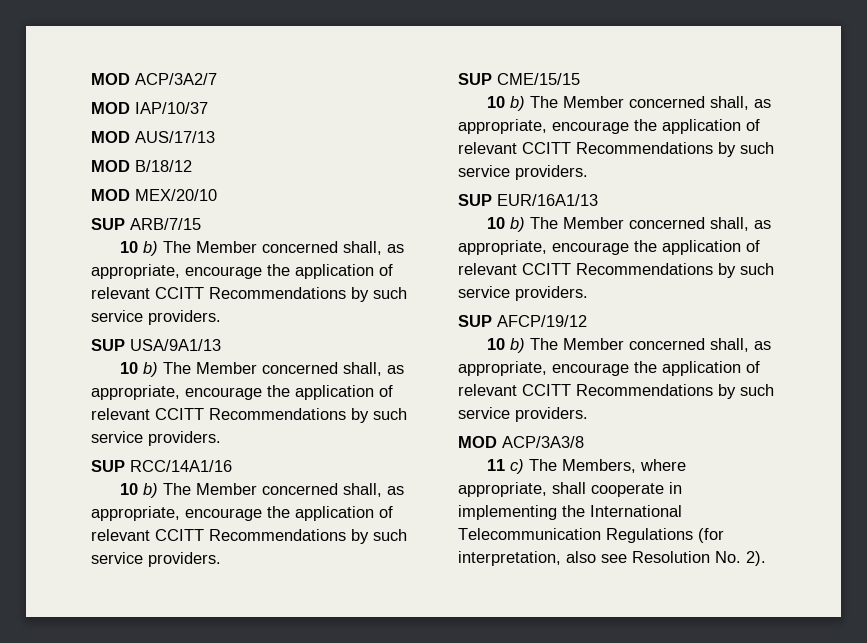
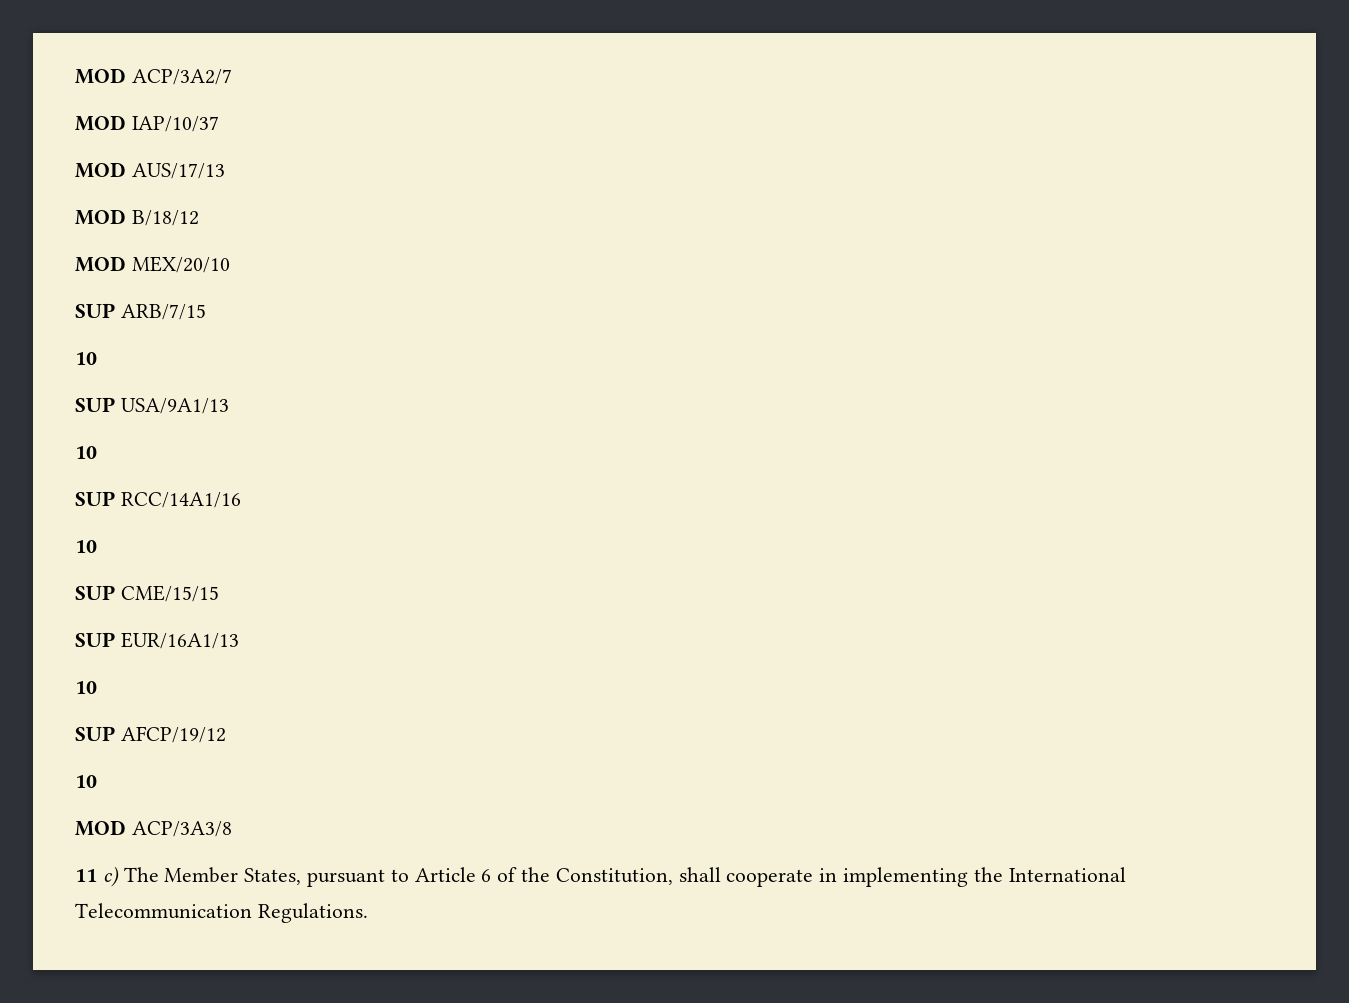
[142,241,404,256] [91,264,393,279] [91,287,407,302] [91,310,221,325] [91,339,221,351] [119,362,404,377] [91,385,393,400] [91,408,407,423] [91,431,221,446] [91,460,232,472] [119,483,404,498] [91,506,393,521] [91,529,407,544] [91,552,221,567] [458,73,580,85] [486,96,771,111] [458,119,760,134] [458,142,774,157] [458,165,588,180] [458,194,598,206] [486,217,771,232] [458,240,760,255] [458,263,774,278] [458,286,588,301] [458,315,587,327] [486,338,771,353] [458,361,760,376] [458,384,774,399] [458,407,588,422] b) The Member concerned shall, as appropriate, encourage the application of relevant CCITT Recommendations by such service providers. // SUP USA/9A1/13 // 10 b) The Member concerned shall, as appropriate, encourage the application of relevant CCITT Recommendations by such service providers. // SUP RCC/14A1/16 // 10 b) The Member concerned shall, as appropriate, encourage the application of relevant CCITT Recommendations by such service providers. // SUP CME/15/15 // 10 b) The Member concerned shall, as appropriate, encourage the application of relevant CCITT Recommendations by such service providers. // SUP EUR/16A1/13 // 10 b) The Member concerned shall, as appropriate, encourage the application of relevant CCITT Recommendations by such service providers. // SUP AFCP/19/12 // 10 b) The Member concerned shall, as appropriate, encourage the application of relevant CCITT Recommendations by such service providers. -> [75,397,229,414] [75,446,97,459] [75,491,241,508] [75,540,97,553] [75,585,219,602] [75,632,239,649] [75,681,97,694] [75,726,226,743] [75,775,97,788] // SUP USA/9A1/13 // 10 // SUP RCC/14A1/16 // 10 // SUP CME/15/15 // SUP EUR/16A1/13 // 10 // SUP AFCP/19/12 // 10
[561,459,686,473] [458,482,547,497] Members, where appropriate, -> [164,867,673,887] Member States, pursuant to Article 6 of the Constitution,
[606,528,724,543] [458,551,766,566] Regulations (for interpretation, also see Resolution No. 2). -> [257,903,368,923] Regulations.

